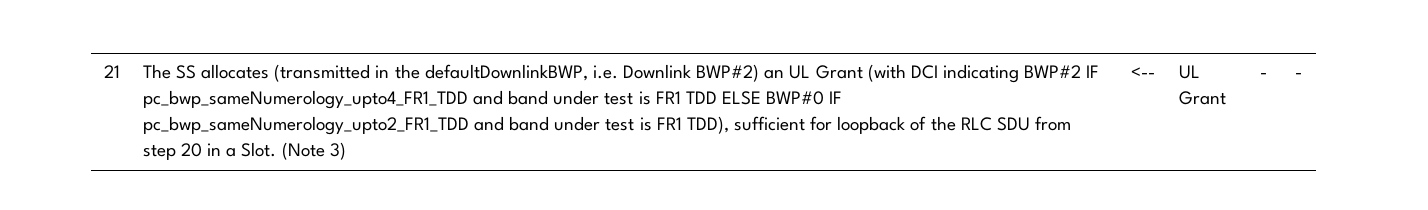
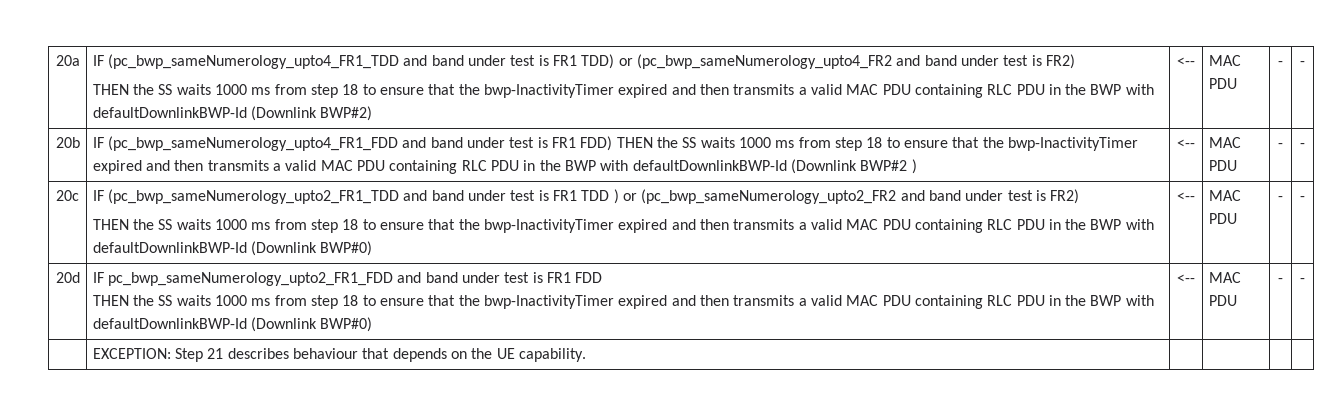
[103,65,120,78] [142,64,1100,83] [142,90,468,109] 21 | The SS allocates (transmitted in the defaultDownlinkBWP, i.e. Downlink BWP#2) an UL Grant (with DCI indicating BWP#2 IF pc_bwp_sameNumerology_upto4_FR1_TDD -> [55,55,80,66] [92,54,1075,69] [92,84,1154,98] [92,106,373,121] [1177,57,1195,66] [1208,55,1241,66] [1208,78,1237,89] [1278,61,1283,66] [1300,61,1305,66] [55,137,80,148] [92,136,1138,151] [92,159,917,174] [1177,139,1195,148] [1208,137,1241,148] [1208,160,1237,171] [1278,143,1283,148] [1300,143,1305,148] [56,190,79,201] [92,189,400,204] 20a | IF (pc_bwp_sameNumerology_upto4_FR1_TDD and band under test is FR1 TDD) or (pc_bwp_sameNumerology_upto4_FR2 and band under test is FR2) // THEN the SS waits 1000 ms from step 18 to ensure that the bwp-InactivityTimer expired and then transmits a valid MAC PDU containing RLC PDU in the BWP with defaultDownlinkBWP-Id (Downlink BWP#2) | <-- | MAC PDU | - | - // 20b | IF (pc_bwp_sameNumerology_upto4_FR1_FDD and band under test is FR1 FDD) THEN the SS waits 1000 ms from step 18 to ensure that the bwp-InactivityTimer expired and then transmits a valid MAC PDU containing RLC PDU in the BWP with defaultDownlinkBWP-Id (Downlink BWP#2 ) | <-- | MAC PDU | - | - // 20c | IF (pc_bwp_sameNumerology_upto2_FR1_TDD
[721,91,843,105] [142,116,1071,135] [142,142,346,160] [1131,67,1155,78] [1178,65,1200,79] [1178,91,1226,105] [1260,73,1267,78] [1294,73,1302,78] ELSE BWP#0 IF pc_bwp_sameNumerology_upto2_FR1_TDD and band under test is FR1 TDD), sufficient for loopback of the RLC SDU from step 20 in a Slot. (Note 3) | <-- | UL Grant | - | - -> [613,189,1080,204] [92,219,1154,233] [92,241,373,256] [1177,192,1195,201] [1208,190,1241,201] [1208,213,1237,224] [1278,196,1283,201] [1300,196,1305,201] [55,272,80,283] [92,272,603,286] [92,295,1154,309] [92,317,373,332] [1177,274,1195,283] [1208,272,1241,283] [1208,295,1237,306] [1278,278,1283,283] [1300,278,1305,283] [92,348,587,362] ) or (pc_bwp_sameNumerology_upto2_FR2 and band under test is FR2) // THEN the SS waits 1000 ms from step 18 to ensure that the bwp-InactivityTimer expired and then transmits a valid MAC PDU containing RLC PDU in the BWP with defaultDownlinkBWP-Id (Downlink BWP#0) | <-- | MAC PDU | - | - // 20d | IF pc_bwp_sameNumerology_upto2_FR1_FDD and band under test is FR1 FDD // THEN the SS waits 1000 ms from step 18 to ensure that the bwp-InactivityTimer expired and then transmits a valid MAC PDU containing RLC PDU in the BWP with defaultDownlinkBWP-Id (Downlink BWP#0) | <-- | MAC PDU | - | - // | EXCEPTION: Step 21 describes behaviour that depends on the UE capability. | | | |

